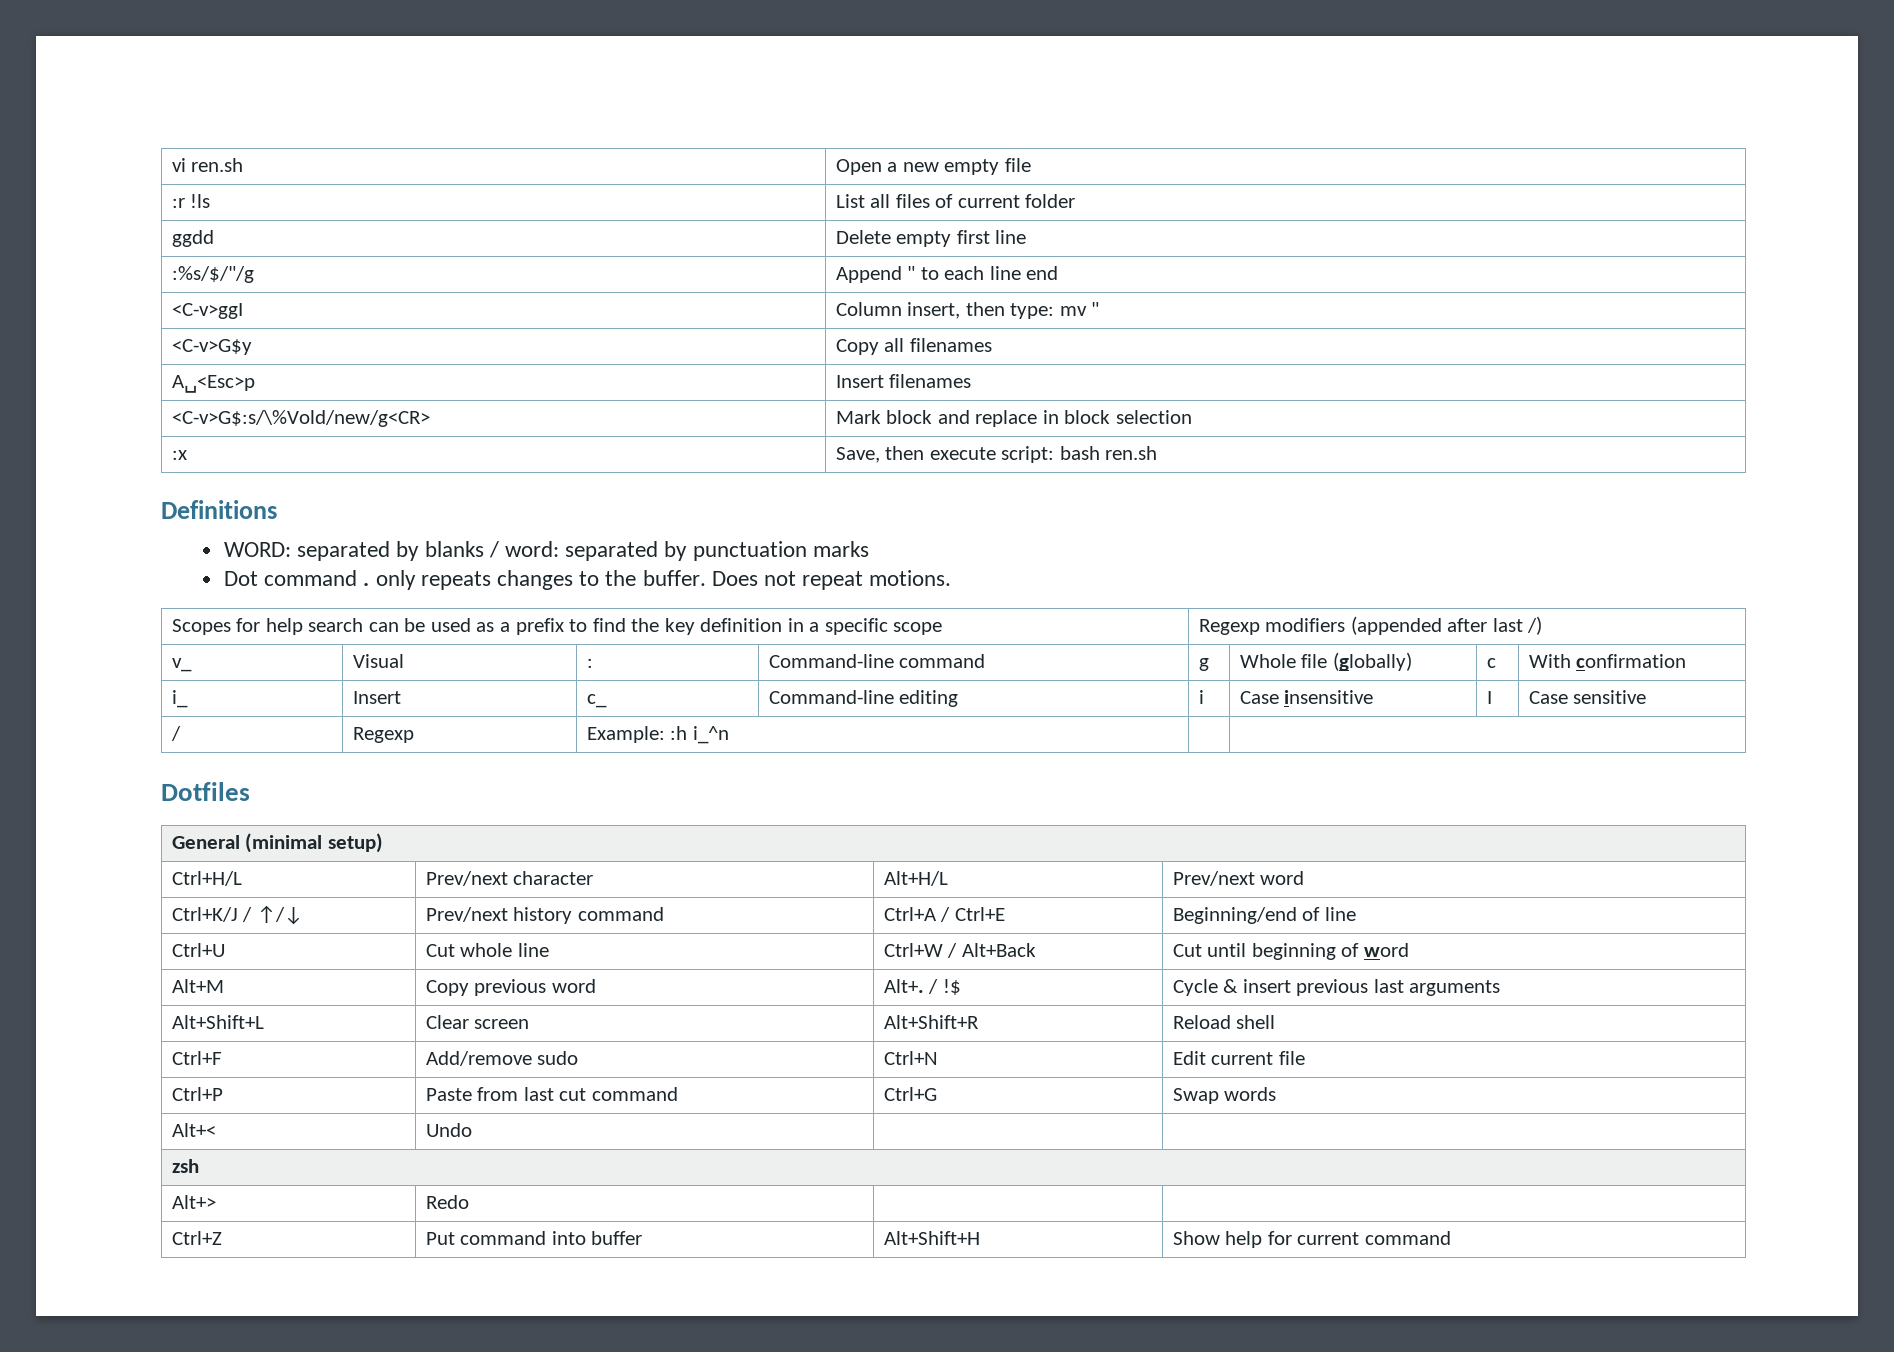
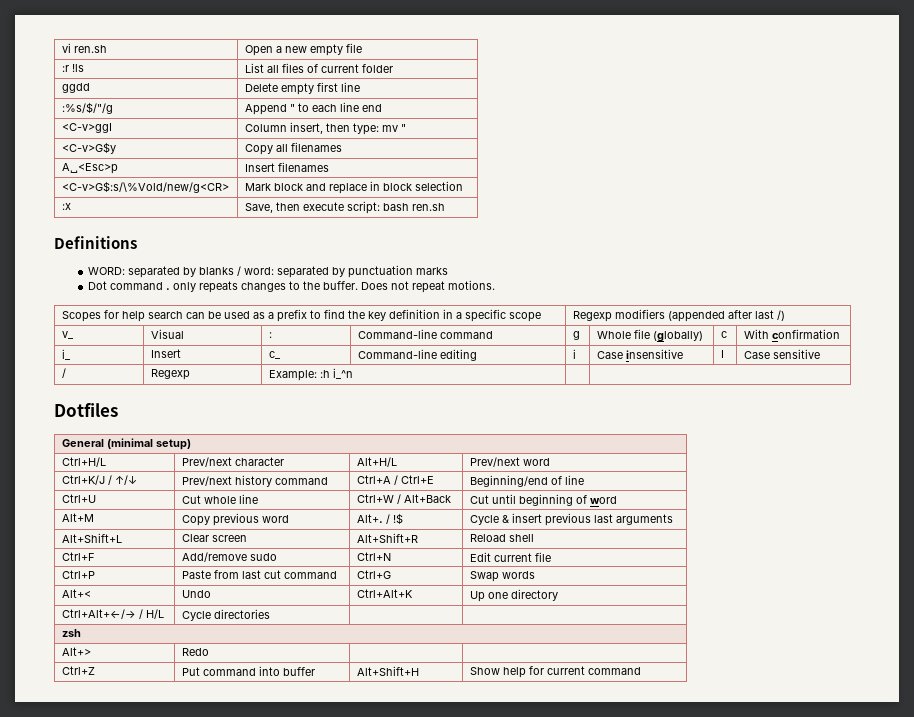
(472, 1130) none -> [356,589,413,598] [469,589,558,602] [61,609,164,619] [181,609,270,621] | Ctrl+Alt+K | Up one directory // Ctrl+Alt+←/→ / H/L | Cycle directories

